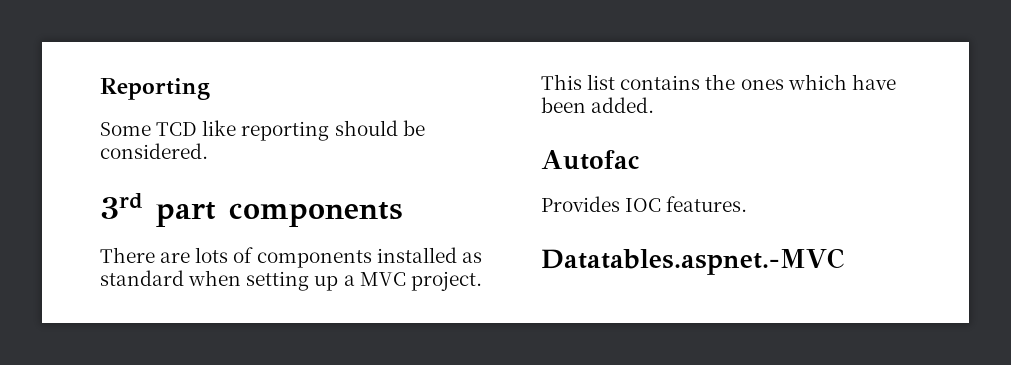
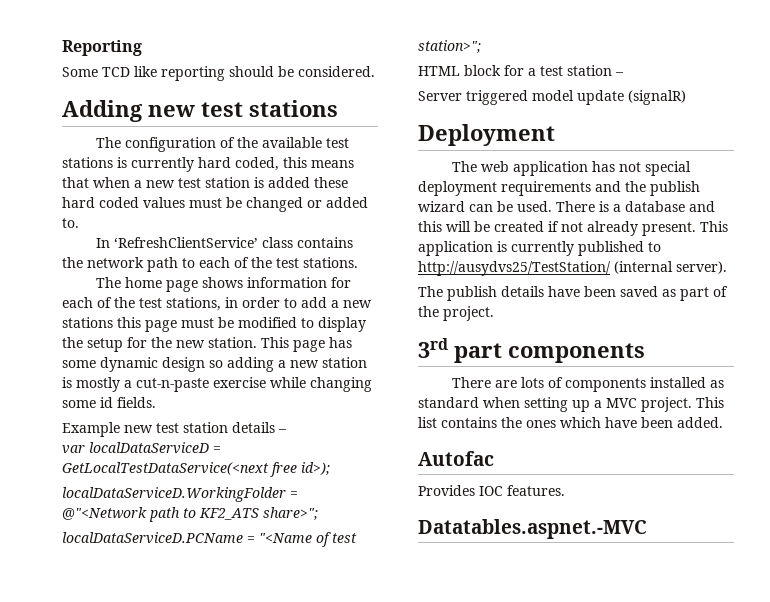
(208, 151) none -> [62,100,338,122] [96,137,350,152] [62,157,354,172] [62,177,348,188] [62,197,368,212] [62,218,79,228] [96,237,354,248] [62,257,358,272] [96,277,352,292] [62,297,372,311] [62,317,366,332] [62,337,352,352] [62,357,367,372] [62,377,372,392] [62,397,156,408] [62,422,287,437] [62,442,221,454] [62,462,330,477] [62,487,298,502] [62,507,318,522] [62,532,357,547] [418,40,481,54] [418,65,624,76] [418,90,686,105] [418,124,555,146] [452,161,692,176] [418,181,700,196] [418,201,715,212] [418,221,728,236] [418,241,661,256] [418,261,727,276] [418,286,728,301] [418,306,494,321] // Adding new test stations // The configuration of the available test stations is currently hard coded, this means that when a new test station is added these hard coded values must be changed or added to. // In ‘RefreshClientService’ class contains the network path to each of the test stations. // The home page shows information for each of the test stations, in order to add a new stations this page must be modified to display the setup for the new station. This page has some dynamic design so adding a new station is mostly a cut-n-paste exercise while changing some id fields. // Example new test station details – // var localDataServiceD = GetLocalTestDataService(<next free id>); // localDataServiceD.WorkingFolder = @"<Network path to KF2_ATS share>"; // localDataServiceD.PCName = "<Name of test station>"; // HTML block for a test station – // Server triggered model update (signalR) // Deployment // The web application has not special deployment requirements and the publish wizard can be used. There is a database and this will be created if not already present. This application is currently published to http://ausydvs25/TestStation/ (internal server). // The publish details have been saved as part of the project.

